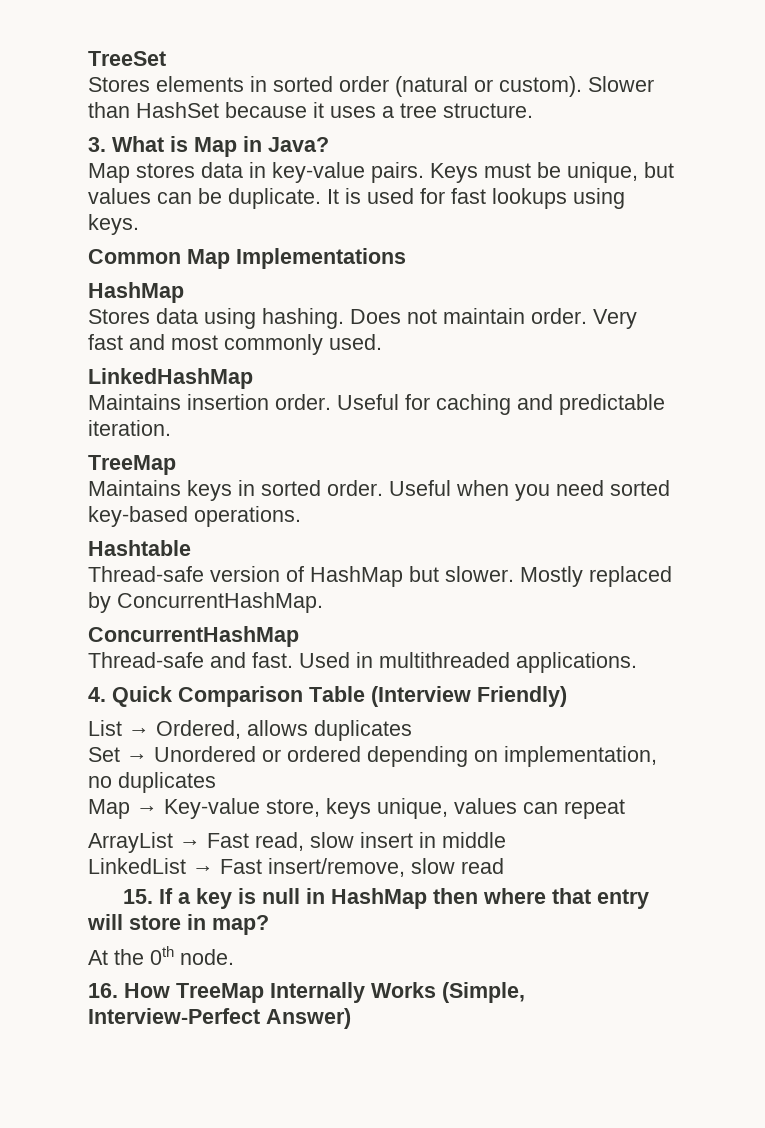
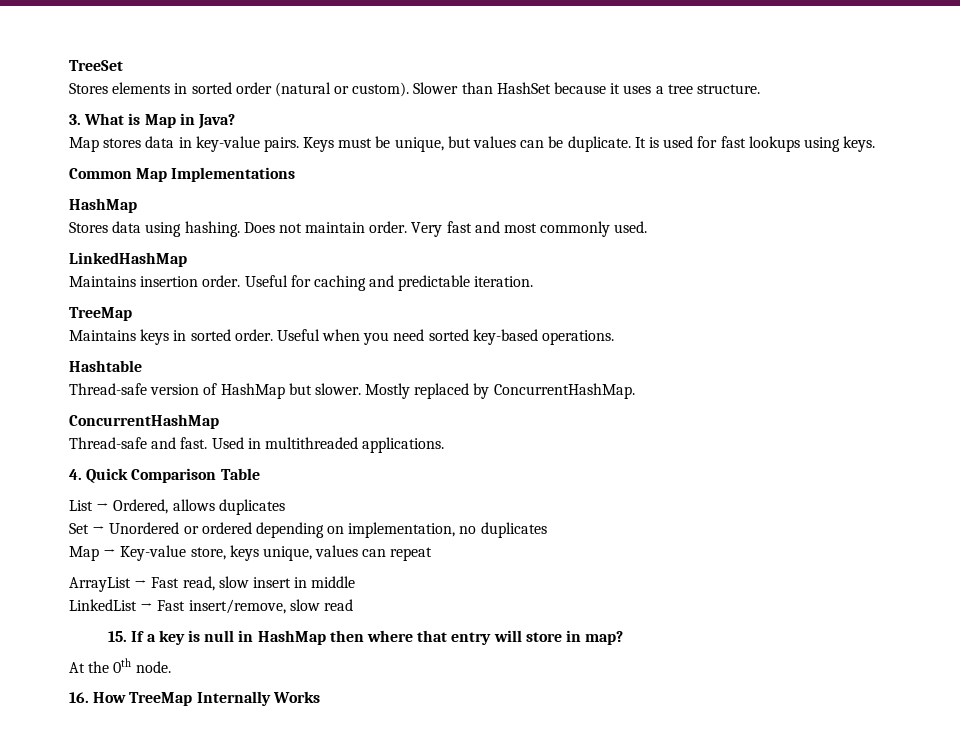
[371,686,567,707] (Interview Friendly) -> (260, 474) none
[442,982,525,1003] [88,1008,351,1029] (Simple, Interview-Perfect Answer) -> (320, 697) none

